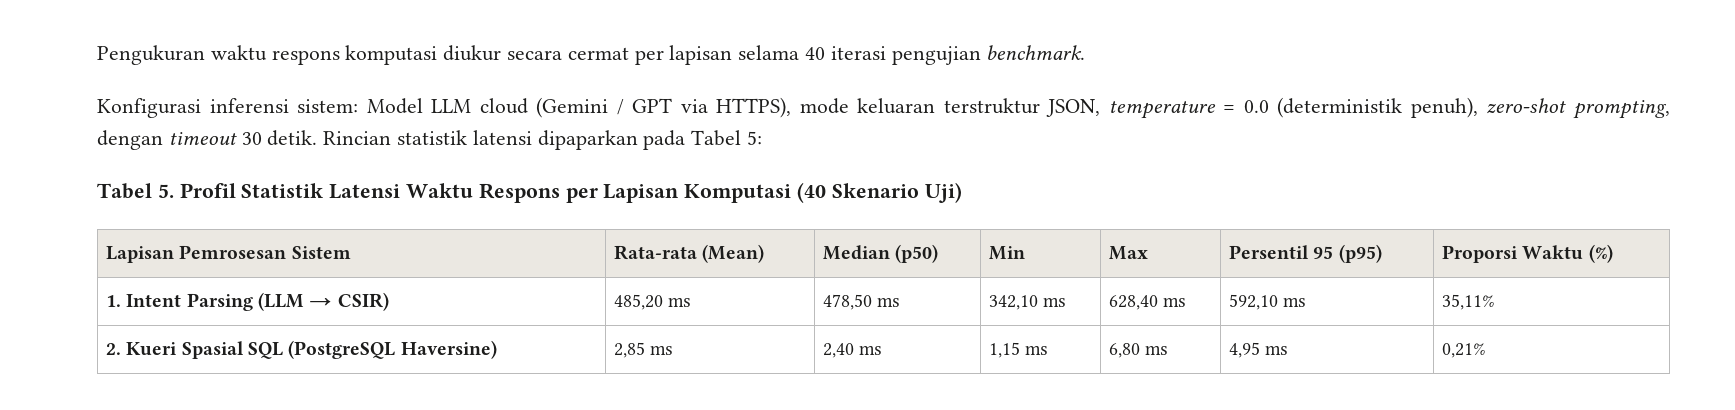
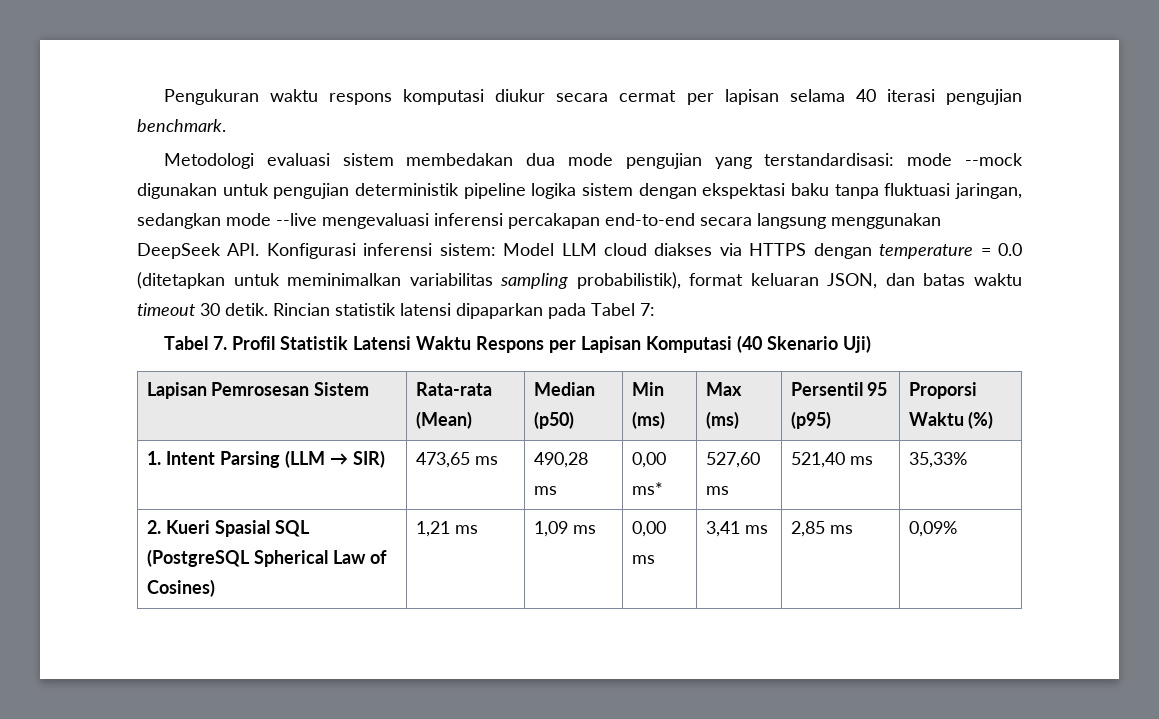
(1086, 52) none -> [163,153,1023,169] [137,183,1022,199] [137,213,941,229] [137,243,260,259] Metodologi evaluasi sistem membedakan dua mode pengujian yang terstandardisasi: mode --mock digunakan untuk pengujian deterministik pipeline logika sistem dengan ekspektasi baku tanpa fluktuasi jaringan, sedangkan mode --live mengevaluasi inferensi percakapan end-to-end secara langsung menggunakan DeepSeek API.
[536,97,1671,119] [97,130,163,150] (Gemini / GPT via HTTPS), mode keluaran terstruktur JSON, temperature = 0.0 (deterministik penuh), zero-shot prompting, dengan -> [654,243,1023,259] [137,272,1022,289] diakses via HTTPS dengan temperature = 0.0 (ditetapkan untuk meminimalkan variabilitas sampling probabilistik), format keluaran JSON, dan batas waktu
[747,131,763,145] [97,183,174,199] 5: // Tabel 5. -> [640,303,655,316] [163,336,227,350] 7: // Tabel 7.
(1026, 253) none -> [631,411,665,429] (ms)
(1149, 253) none -> [705,411,739,429] (ms)
[337,292,389,311] [614,294,692,310] [823,294,901,310] [989,295,1067,310] [1109,295,1187,310] [1229,294,1307,310] [1442,294,1495,310] CSIR) | 485,20 ms | 478,50 ms | 342,10 ms | 628,40 ms | 592,10 ms | 35,11% -> [352,450,385,468] [415,452,498,468] [533,452,588,468] [533,486,557,495] [631,452,666,468] [631,482,663,495] [705,452,760,468] [705,486,729,495] [790,452,873,468] [908,452,967,468] SIR) | 473,65 ms | 490,28 ms | 0,00 ms* | 527,60 ms | 521,40 ms | 35,33%
[400,340,497,359] [614,342,674,358] [823,343,883,358] [989,342,1049,358] [1109,343,1169,358] [1229,342,1289,358] [1442,343,1486,358] Haversine) | 2,85 ms | 2,40 ms | 1,15 ms | 6,80 ms | 4,95 ms | 0,21% -> [253,550,387,567] [146,579,215,597] [415,521,478,537] [533,521,596,537] [631,521,666,537] [631,555,655,564] [705,521,768,537] [790,521,853,537] [908,521,957,537] Spherical Law of Cosines) | 1,21 ms | 1,09 ms | 0,00 ms | 3,41 ms | 2,85 ms | 0,09%

